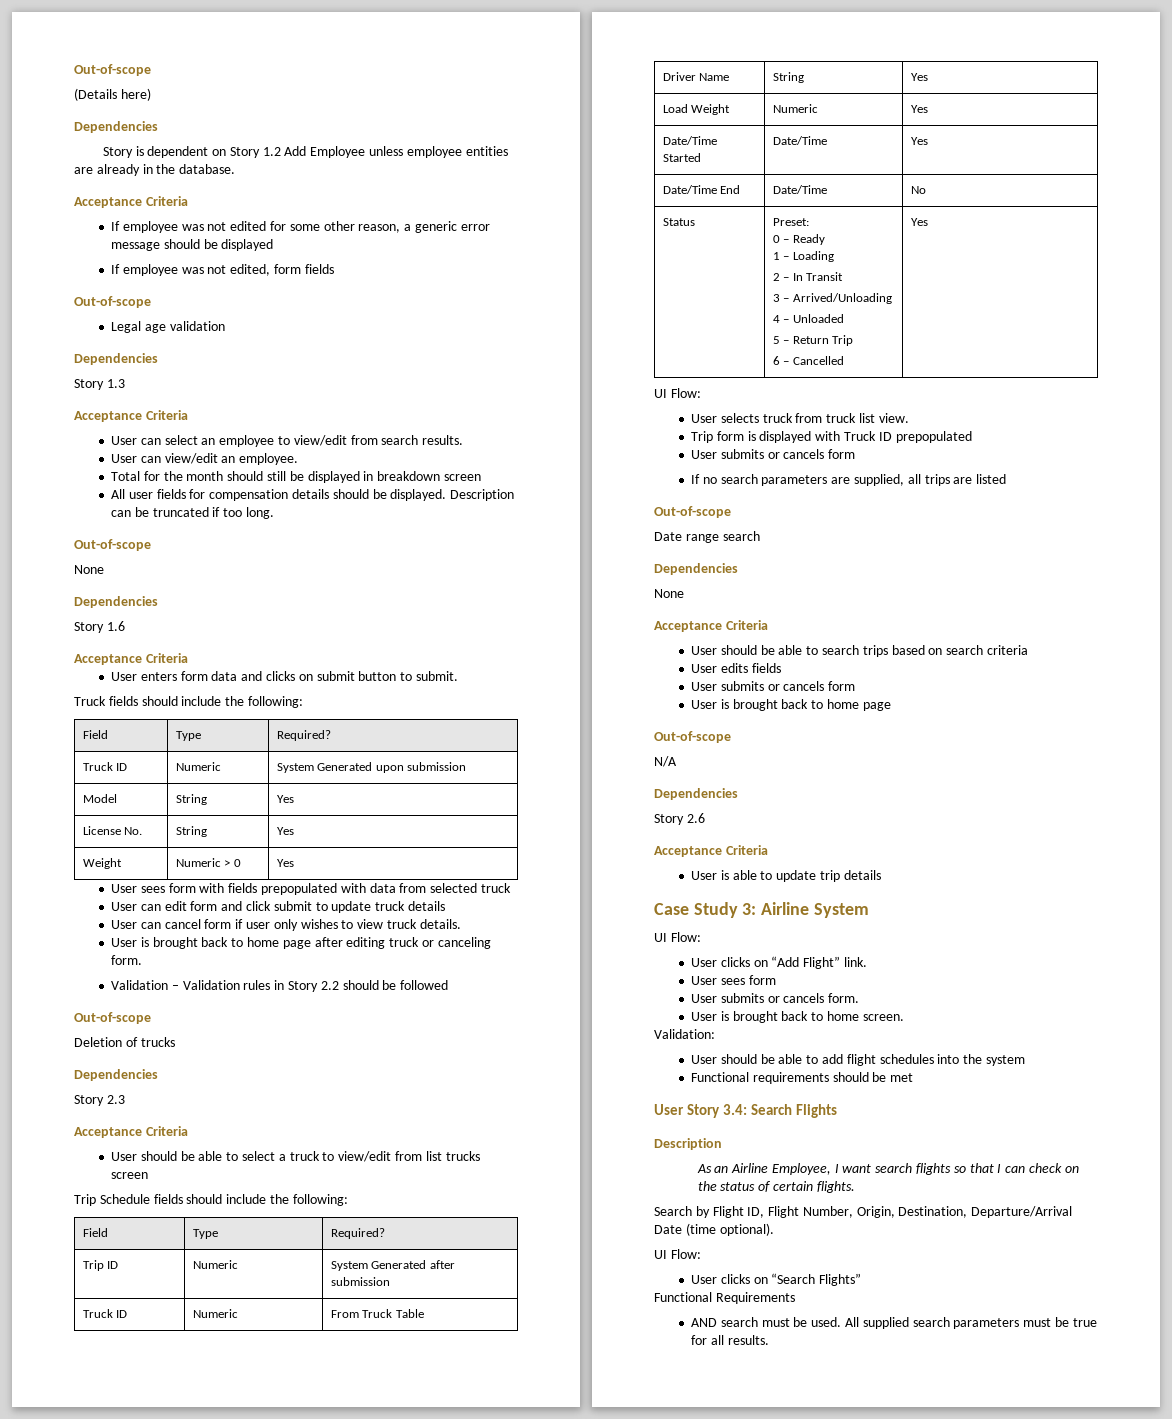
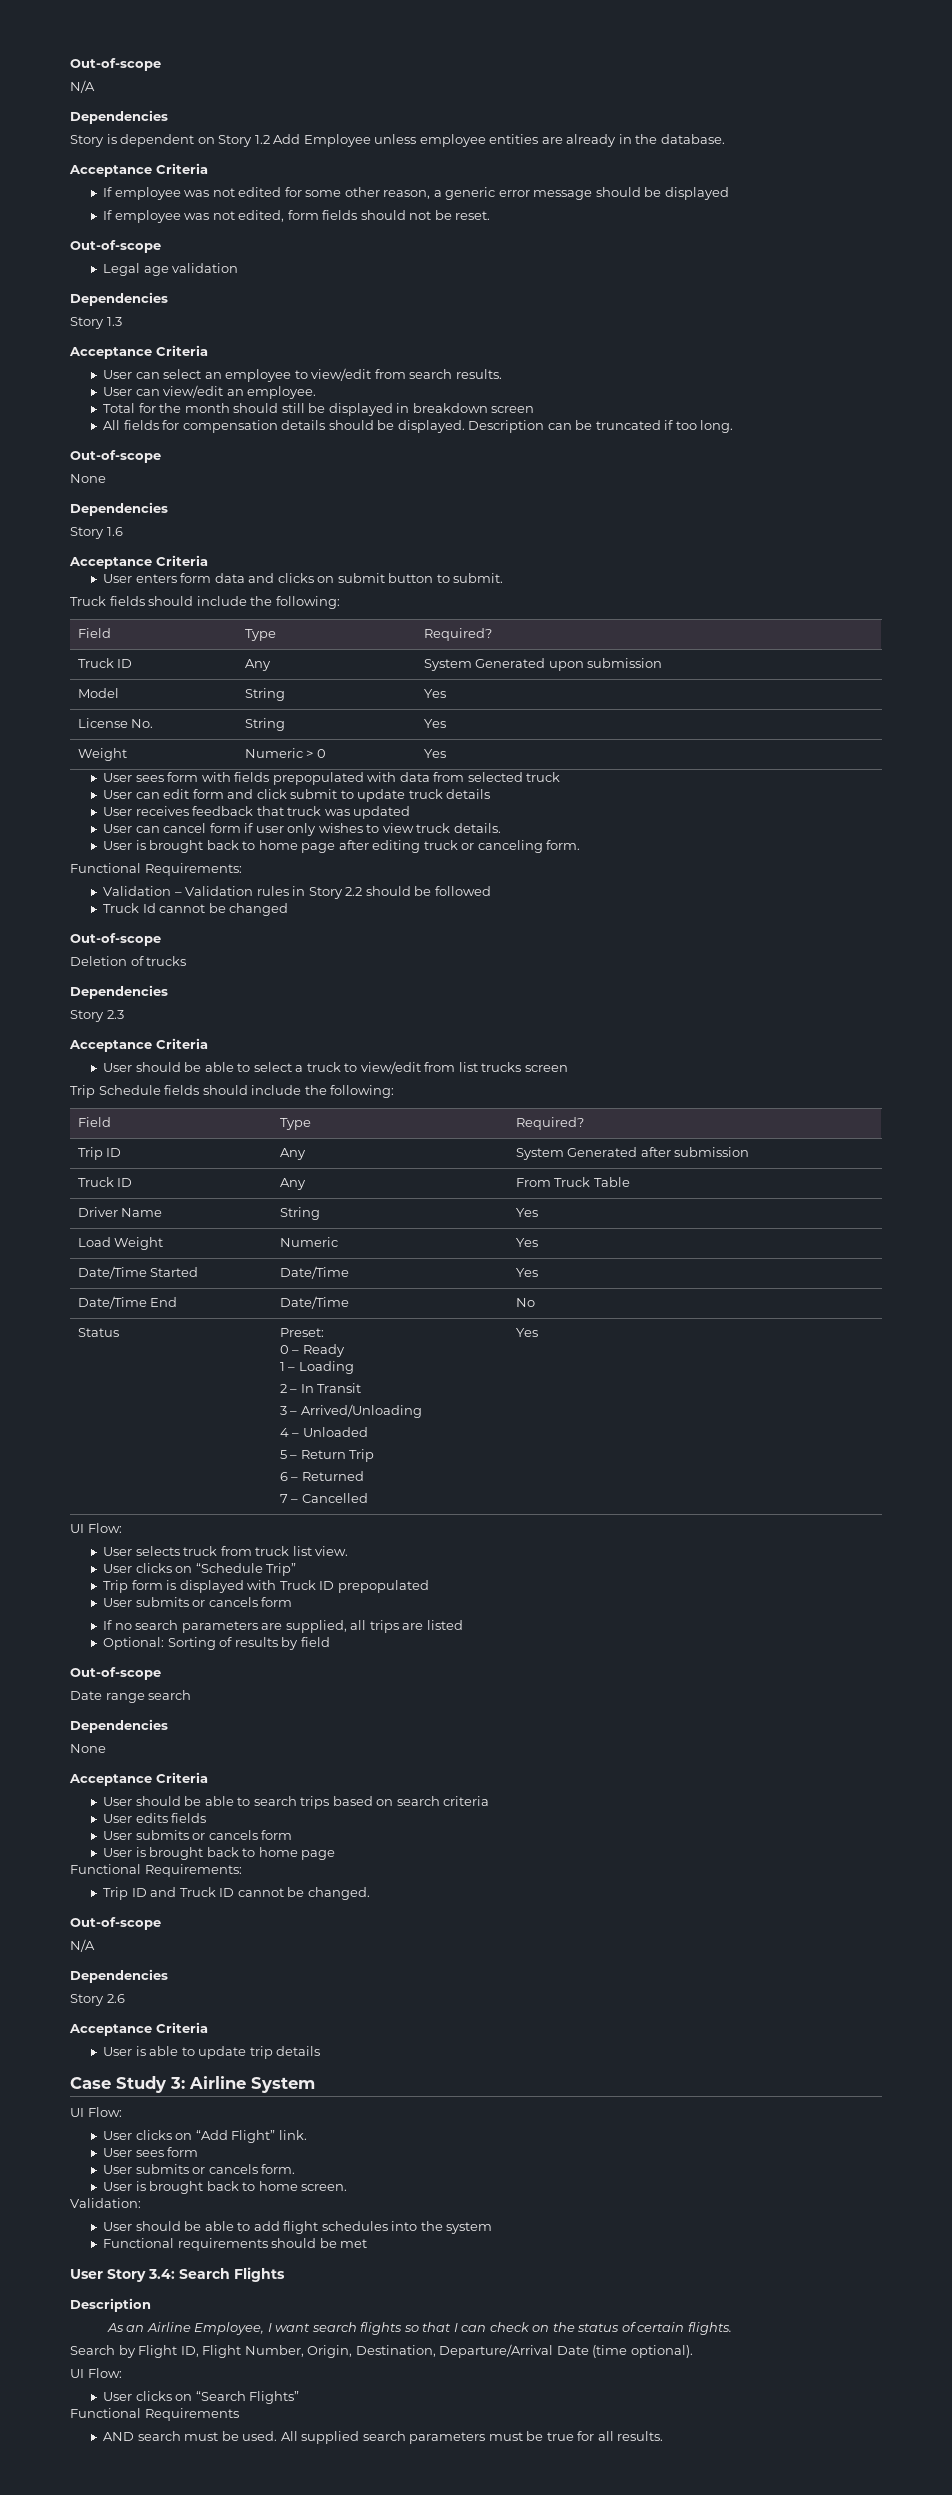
[74,64,151,76] [74,88,151,101] Out-of-scope // (Details here) -> [70,58,161,71] [70,80,95,93] Out-of-scope // N/A
(334, 269) none -> [360,210,491,220] should not be reset.
[128,492,153,499] user -> (121, 425) none
[175,762,221,771] Numeric -> [244,659,271,671] Any
(445, 906) none -> [103,806,411,819] // User receives feedback that truck was updated
(143, 960) none -> [70,863,242,876] // Functional Requirements:
(449, 985) none -> [103,903,289,916] // Truck Id cannot be changed
[192,1260,238,1269] Numeric -> [279,1148,306,1160] Any
[192,1309,238,1318] Numeric -> [279,1178,306,1190] Any
(790, 363) none -> [301,1471,364,1481] [279,1494,299,1503] Returned // 7 –
(909, 418) none -> [103,1563,297,1576] // User clicks on “Schedule Trip”
(1007, 479) none -> [103,1637,330,1650] // Optional: Sorting of results by field
(891, 706) none -> [70,1864,242,1877] [103,1887,370,1900] // Functional Requirements: // Trip ID and Truck ID cannot be changed.

